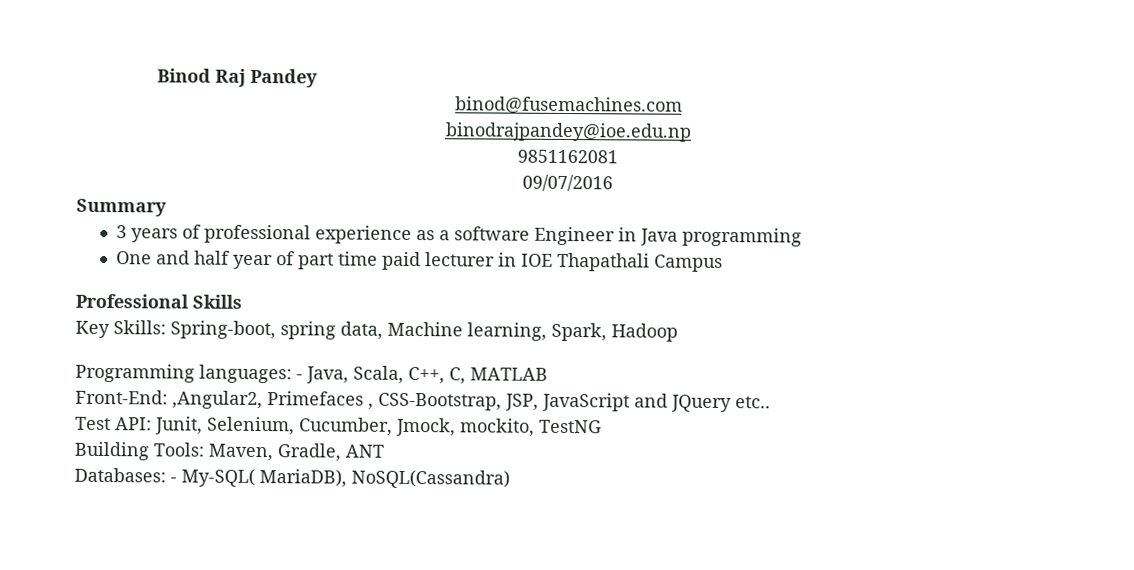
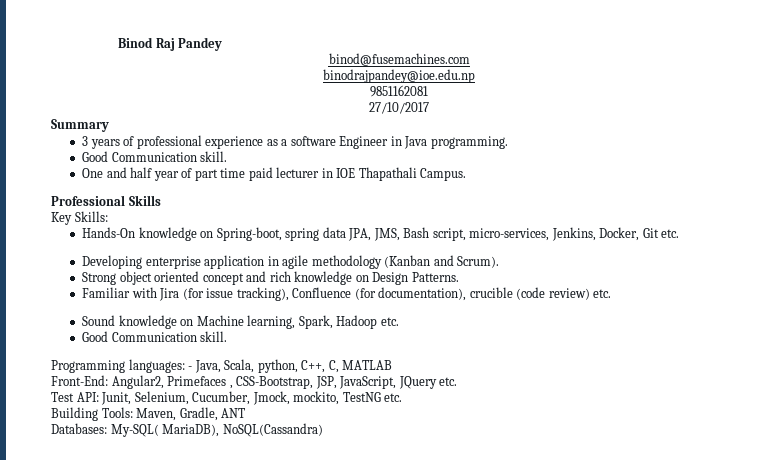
[522,174,613,192] 09/07/2016 -> [369,102,429,114] 27/10/2017
[681,227,802,247] programming -> [430,136,508,149] [82,151,228,162] programming. // Good Communication skill.
[653,254,723,273] Campus -> [420,168,467,181] Campus.
[170,320,383,340] Spring-boot, spring data, -> [82,227,680,241] [82,255,500,269] [82,271,459,285] [82,287,612,301] [82,315,194,329] // Hands-On knowledge on Spring-boot, spring data JPA, JMS, Bash script, micro-services, Jenkins, Docker, Git etc. // Developing enterprise application in agile methodology (Kanban and Scrum). // Strong object oriented concept and rich knowledge on Design Patterns. // Familiar with Jira (for issue tracking), Confluence (for documentation), crucible (code review) etc. // Sound knowledge on
(678, 332) none -> [380,317,399,326] [82,331,228,342] etc. // Good Communication skill.
(404, 374) none -> [257,359,298,373] python,
[172,390,263,410] ,Angular2, -> [111,375,164,389] Angular2,
[542,392,771,413] JavaScript and JQuery etc.. -> [339,376,458,389] JavaScript, JQuery etc.
(602, 426) none -> [384,393,403,402] etc.
[170,477,177,483] - -> (107, 428) none

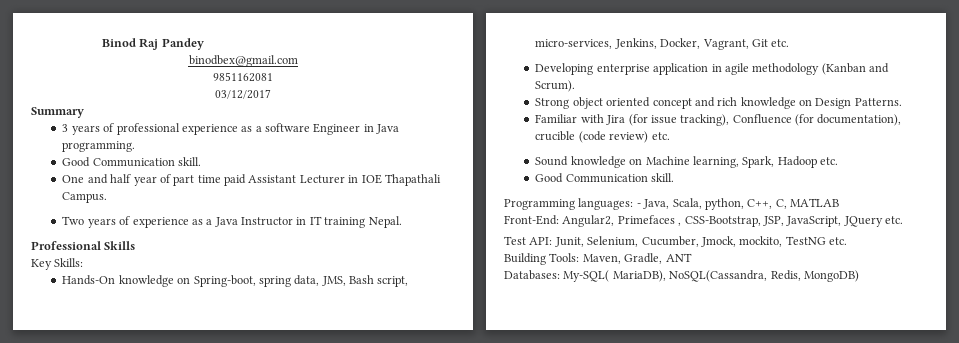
[328,53,470,66] [323,69,475,83] binod@fusemachines.com // binodrajpandey@ioe.edu.np -> [188,55,298,67] binodbex@gmail.com
[369,102,429,114] 27/10/2017 -> [215,89,271,99] 03/12/2017
[276,167,320,178] lecturer -> [248,175,345,184] Assistant Lecturer
(467, 174) none -> [62,216,402,228] // Two years of experience as a Java Instructor in IT training Nepal.
[322,227,372,241] data JPA, -> [294,275,320,286] data,
(640, 234) none -> [702,39,749,50] Vagrant,
[222,423,323,437] NoSQL(Cassandra) -> [669,270,859,282] NoSQL(Cassandra, Redis, MongoDB)

